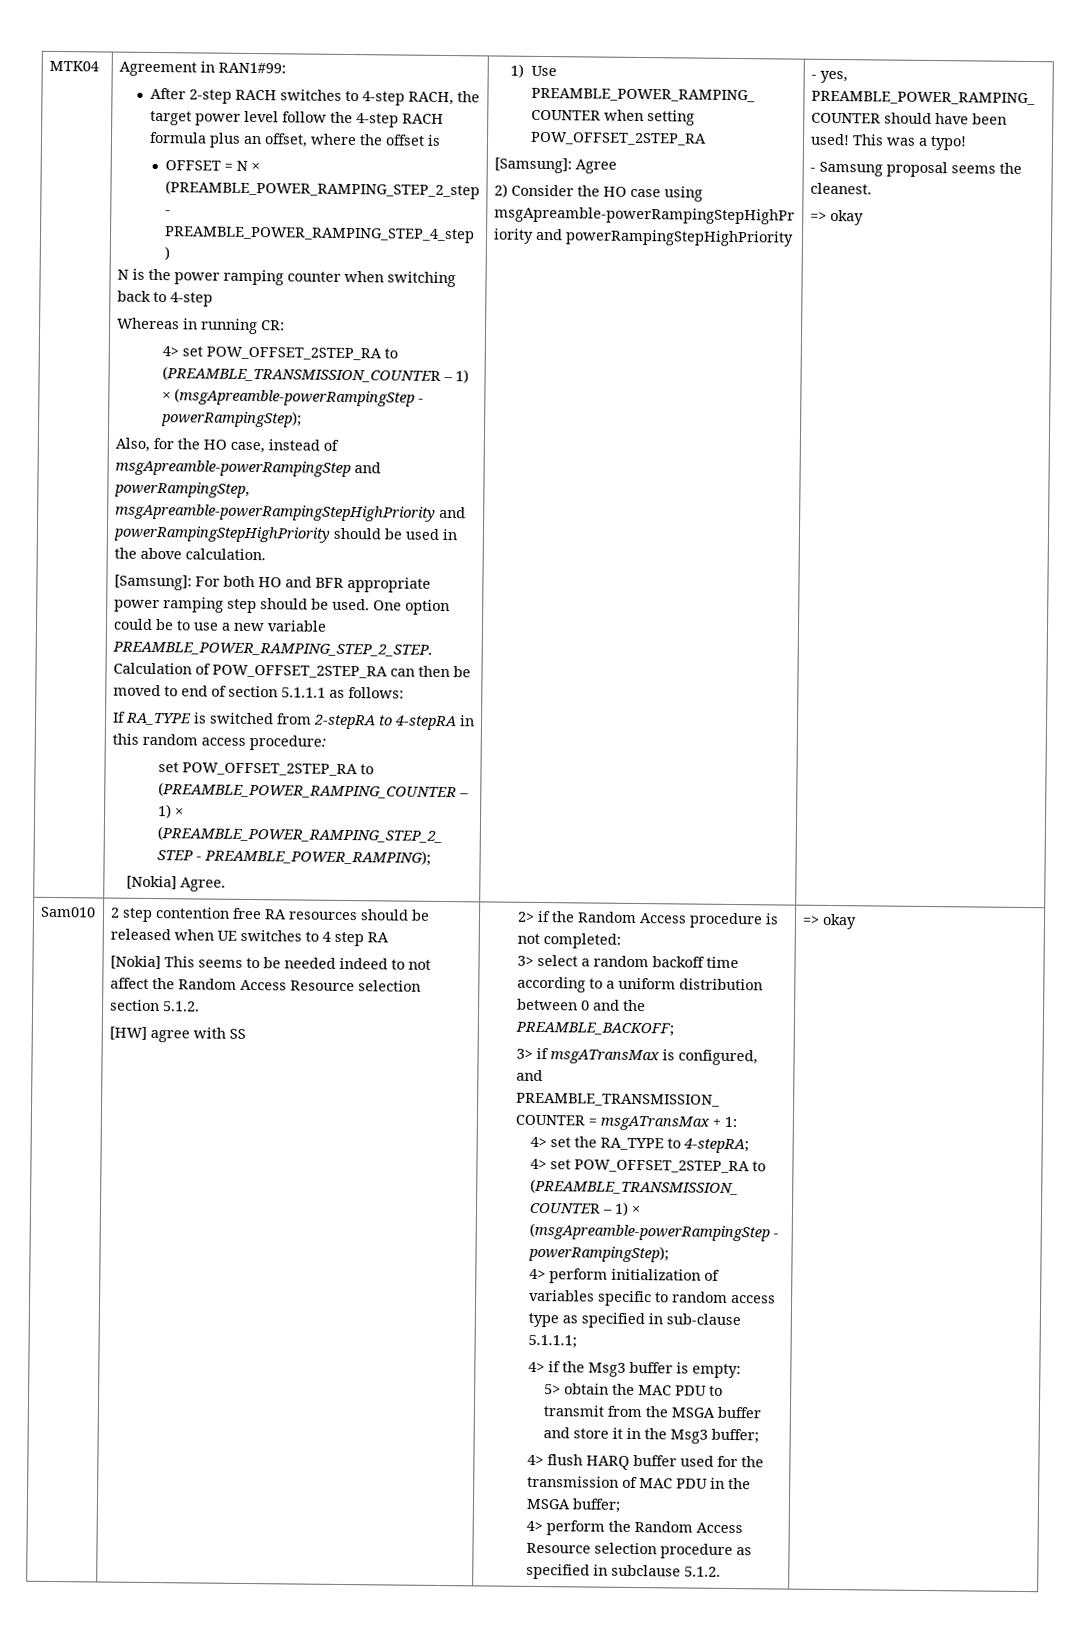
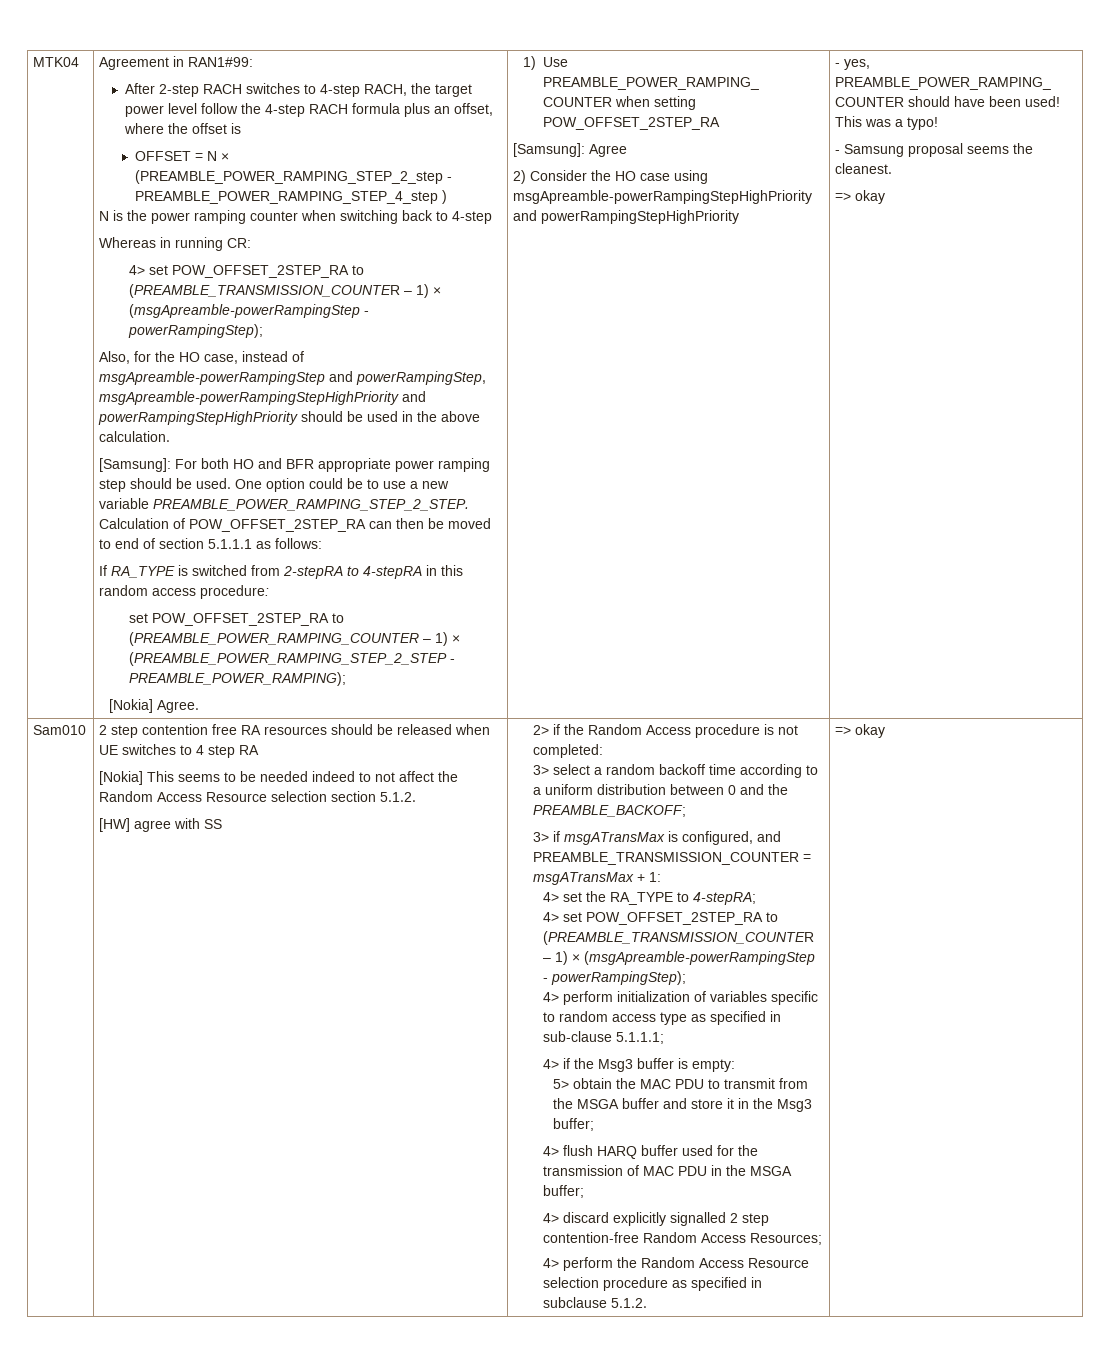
(622, 1505) none -> [543,1212,770,1226] [543,1232,823,1245] // 4> discard explicitly signalled 2 step contention-free Random Access Resources;

